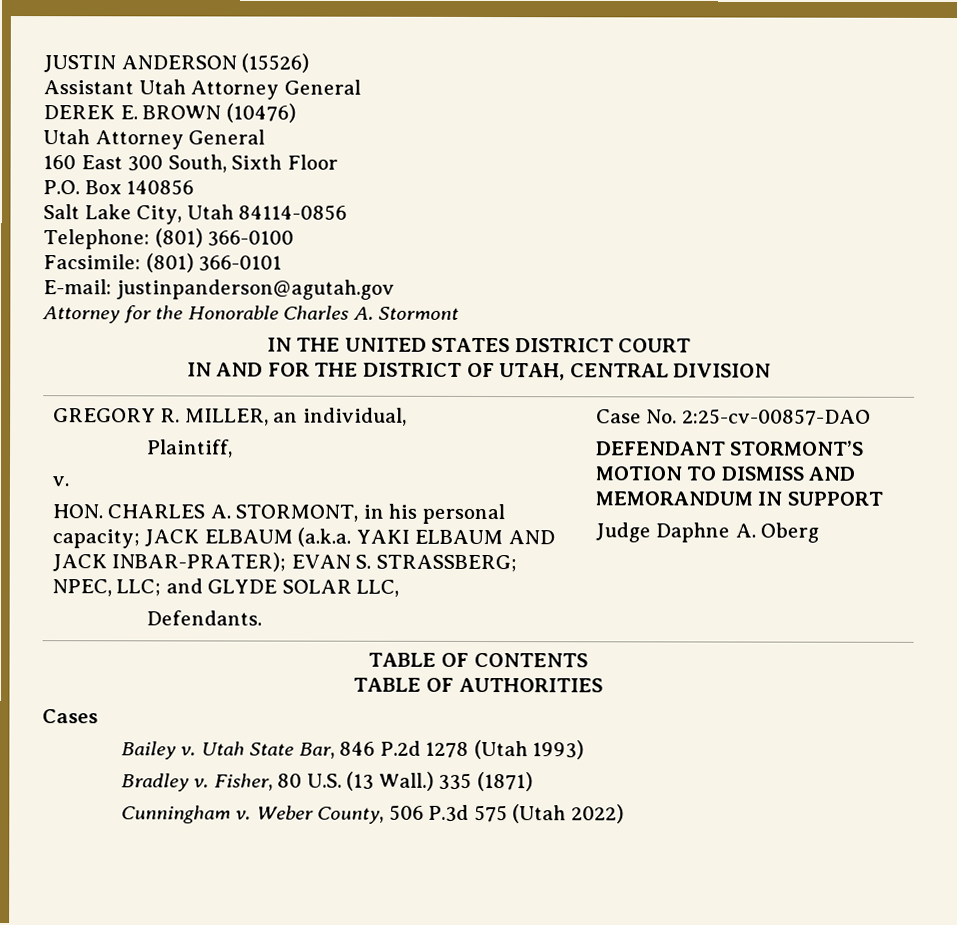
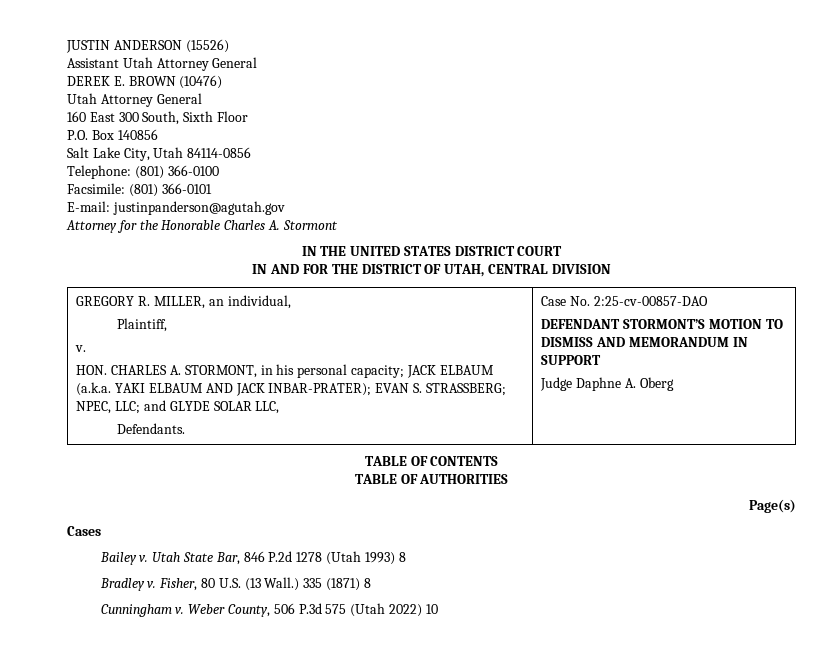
(603, 685) none -> [749,499,796,513] // Page(s)
(585, 750) none -> [398,552,406,562] 8
(533, 781) none -> [363,578,371,588] 8
(624, 814) none -> [425,604,438,614] 10

